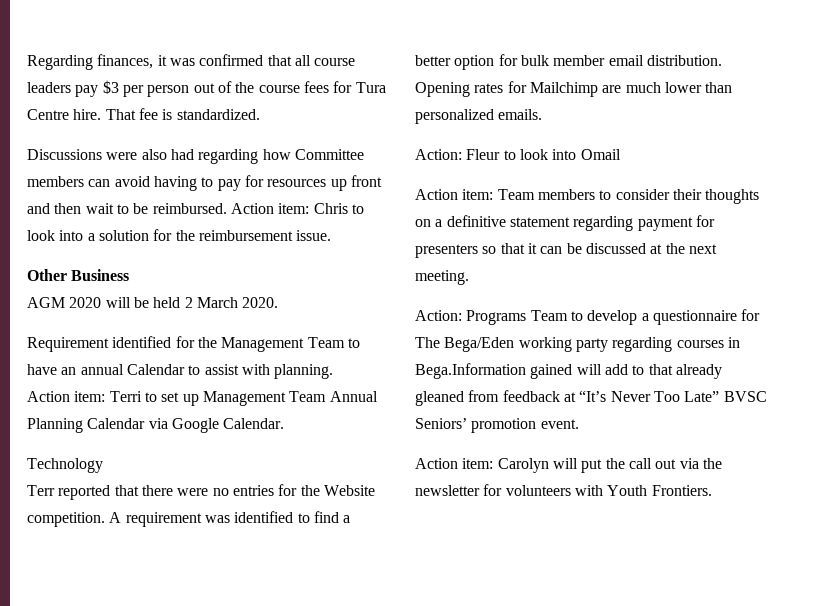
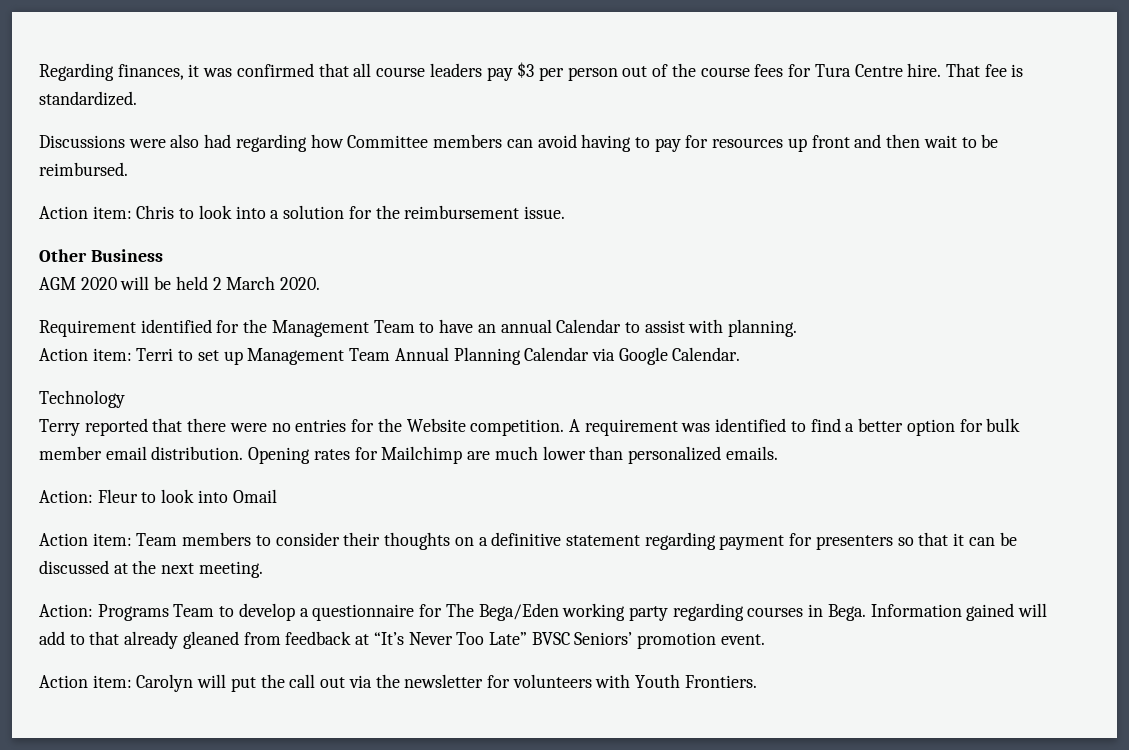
(227, 208) none -> (128, 169) //
[27,485,55,496] Terr -> [39,419,80,436] Terry
[415,363,526,379] Bega.Information -> [827,604,962,621] Bega. Information

